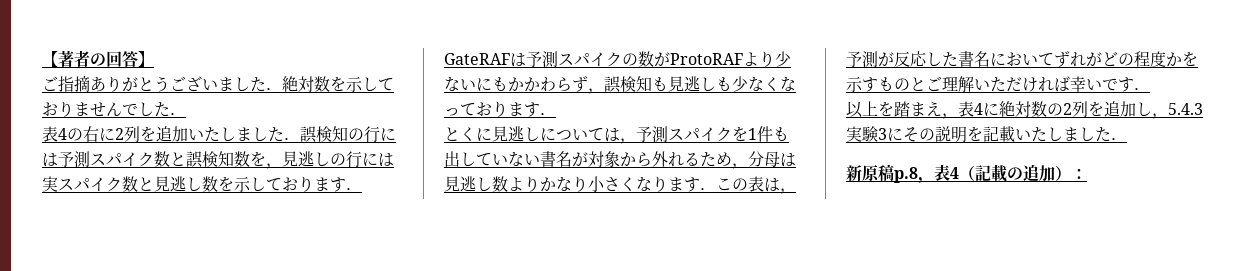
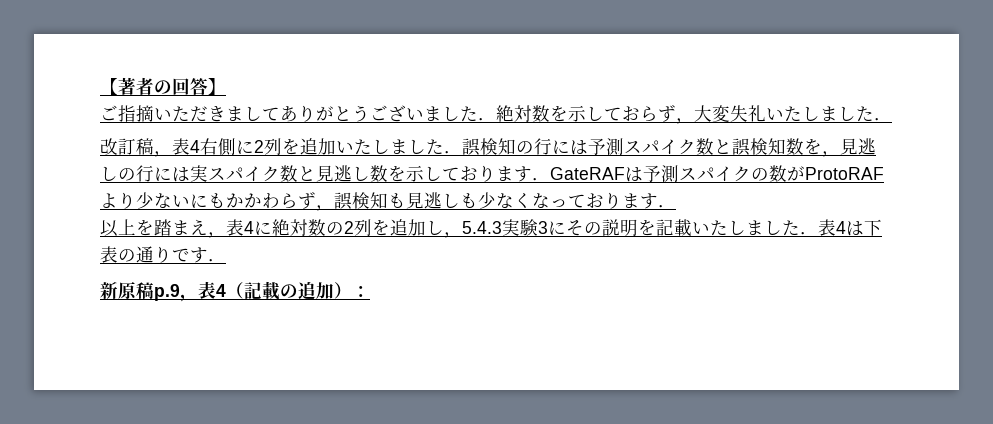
(90, 83) none -> [154,106,280,122] いただきまして
[58,101,186,117] [42,126,99,142] りませんでした． // 表4の右 -> [640,105,892,124] [100,138,236,157] らず，大変失礼いたしました． // 改訂稿，表4右側
[444,126,789,144] [444,151,796,169] [444,176,796,194] [846,51,1198,68] [846,76,1150,92] // とくに見逃しについては，予測スパイクを1件も出していない書名が対象から外れるため，分母は見逃し数よりかなり小さくなります．この表は，予測が反応した書名においてずれがどの程度かを示すものとご理解いただければ幸いです． -> (676, 206) none
(1127, 139) none -> [818,219,882,236] [100,246,226,263] 表4は下表の通りです．
[894,167,918,183] p.8 -> [154,284,180,301] p.9

